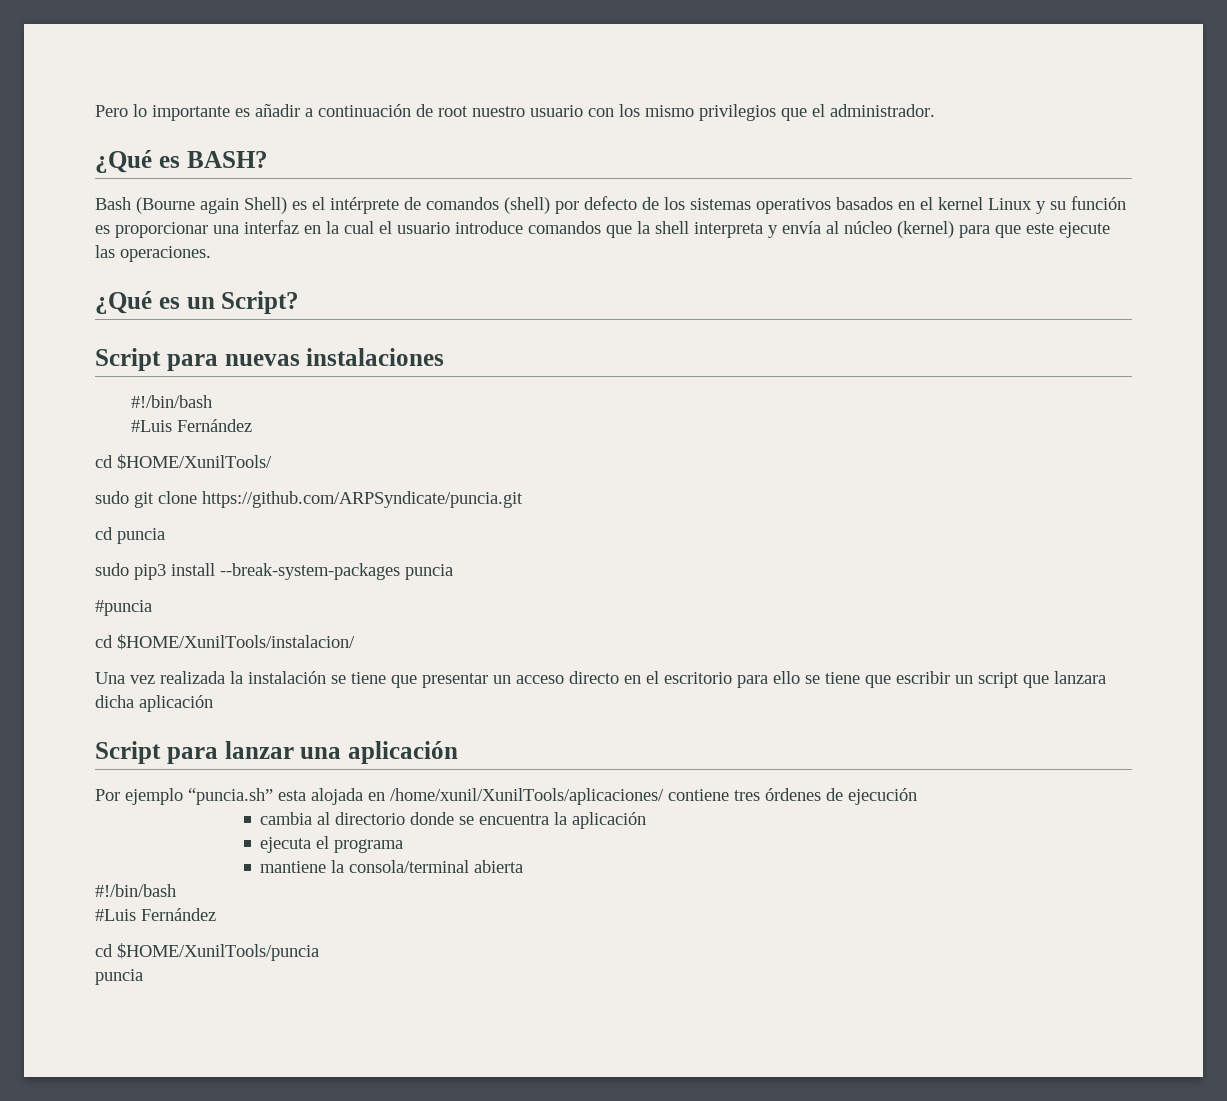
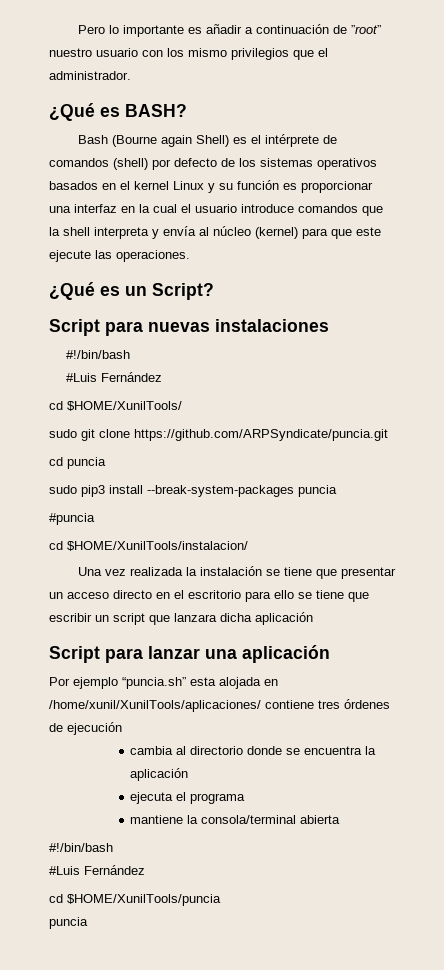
[438,106,468,117] root -> [350,25,381,34] ”root”

